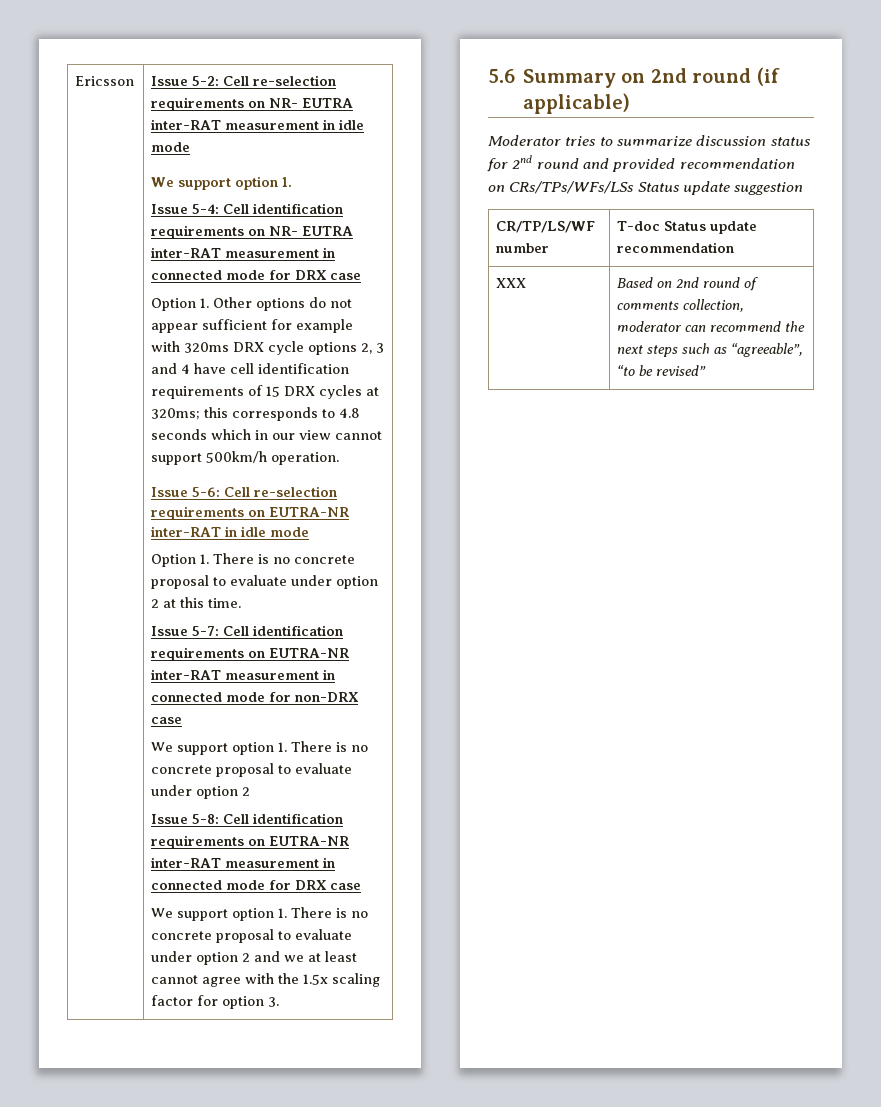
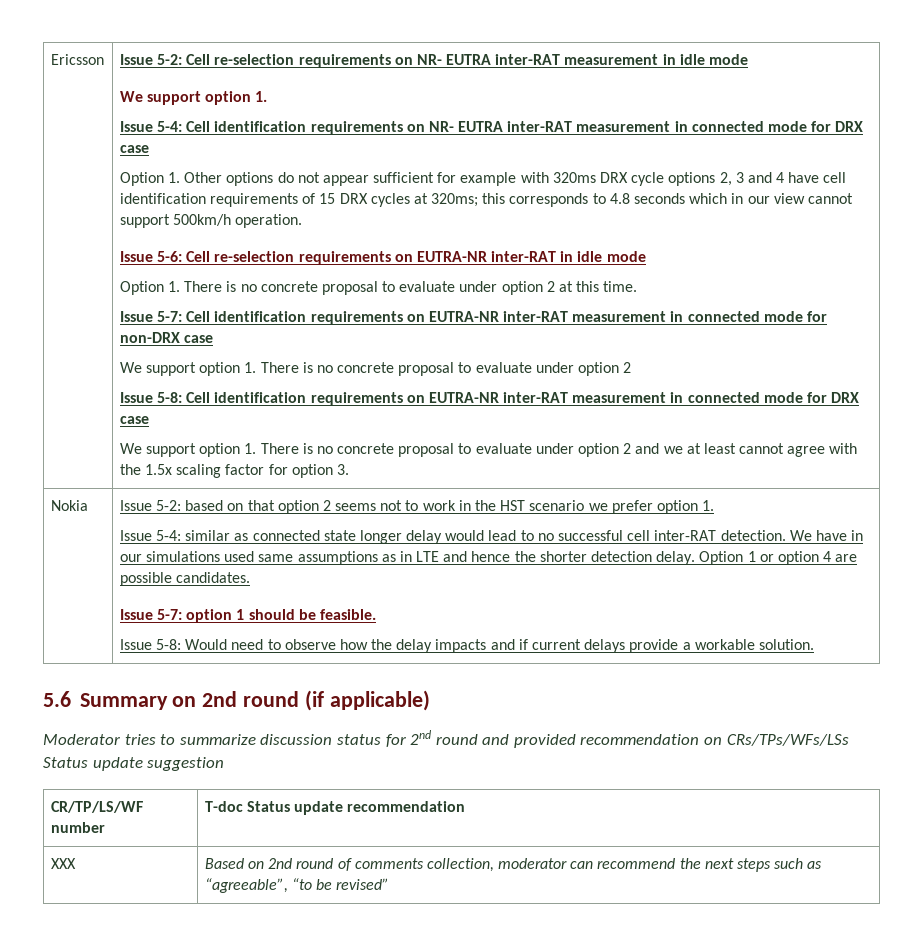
(280, 1002) none -> [50,500,88,511] [119,500,715,514] [119,530,864,544] [119,551,858,565] [119,572,250,586] [119,609,376,623] [119,639,814,653] // Nokia | Issue 5-2: based on that option 2 seems not to work in the HST scenario we prefer option 1. // Issue 5-4: similar as connected state longer delay would lead to no successful cell inter-RAT detection. We have in our simulations used same assumptions as in LTE and hence the shorter detection delay. Option 1 or option 4 are possible candidates. // Issue 5-7: option 1 should be feasible. // Issue 5-8: Would need to observe how the delay impacts and if current delays provide a workable solution.

